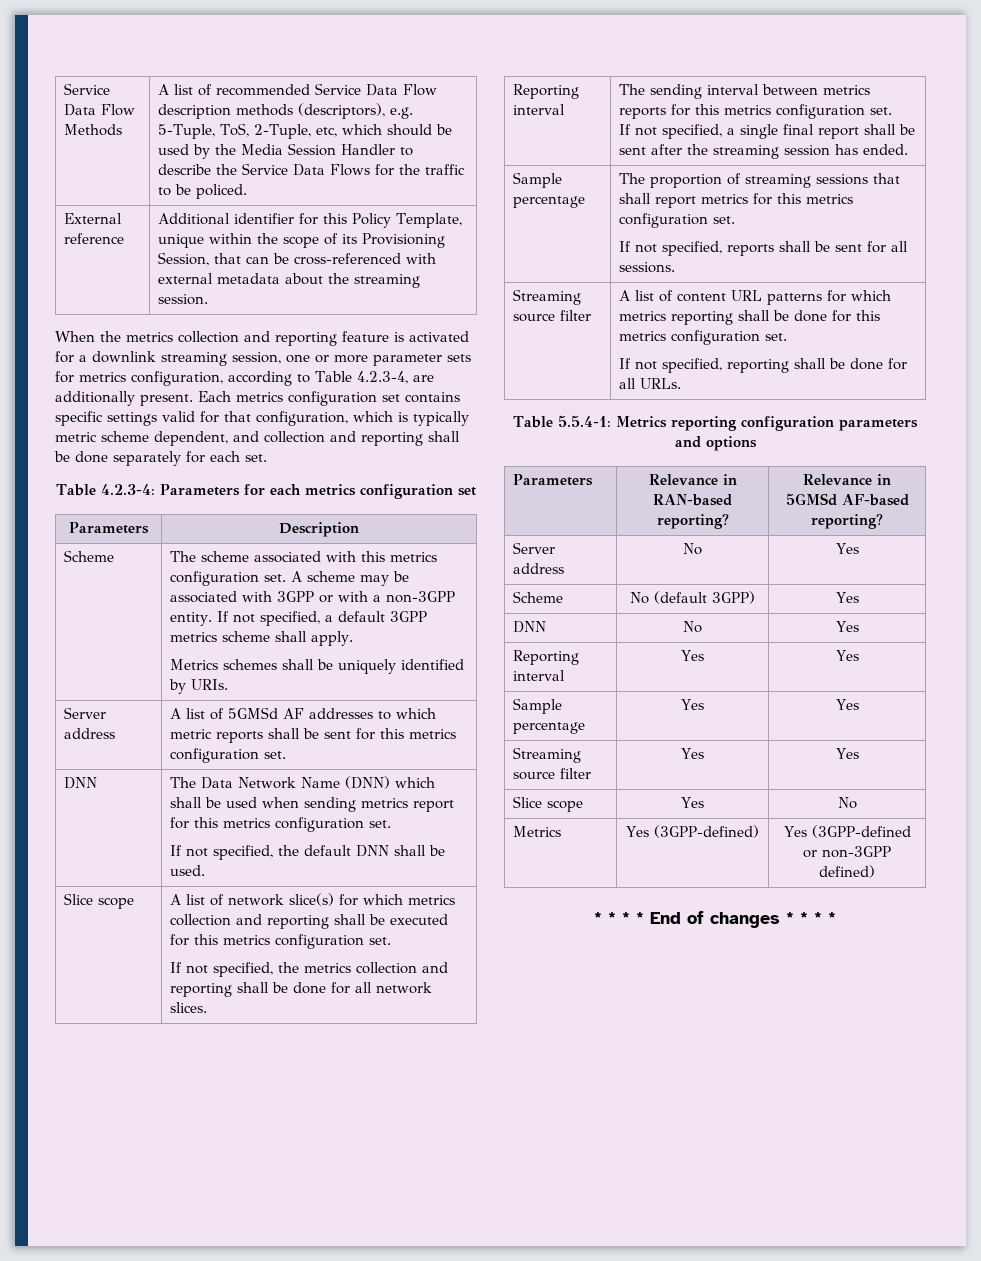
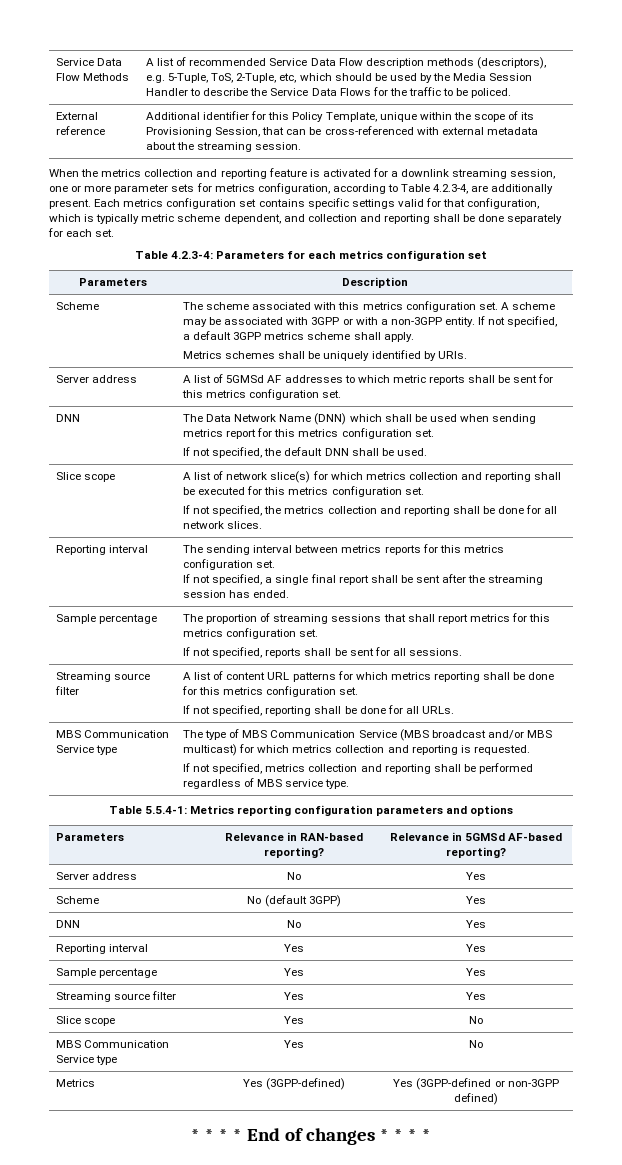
(681, 383) none -> [56,730,170,738] [56,745,118,755] [183,729,552,741] [183,744,530,756] [183,763,533,774] [183,778,350,789] // MBS Communication Service type | The type of MBS Communication Service (MBS broadcast and/or MBS multicast) for which metrics collection and reporting is requested. // If not specified, metrics collection and reporting shall be performed regardless of MBS service type.
(857, 803) none -> [56,1040,170,1048] [56,1055,118,1065] [284,1040,304,1048] [469,1040,483,1048] // MBS Communication Service type | Yes | No

